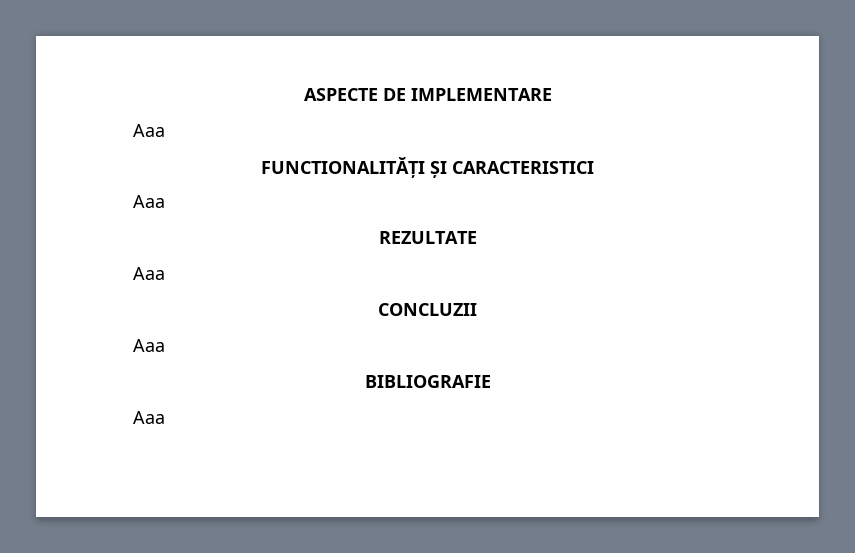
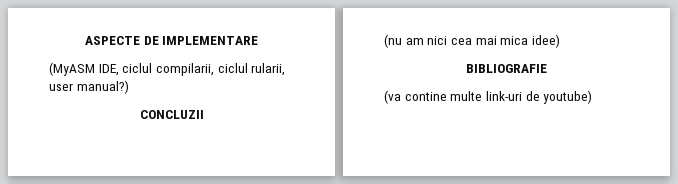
[133,124,165,137] [261,157,594,178] [133,195,165,208] [378,231,477,244] [133,267,165,280] [378,303,477,316] [133,339,165,352] [364,375,491,388] [133,411,165,424] Aaa // FUNCTIONALITĂȚI ȘI CARACTERISTICI // Aaa // REZULTATE // Aaa // CONCLUZII // Aaa // BIBLIOGRAFIE // Aaa -> [49,62,286,76] [49,80,129,94] [139,110,204,119] [384,34,560,48] [466,64,547,73] [384,90,593,104] (MyASM IDE, ciclul compilarii, ciclul rularii, user manual?) // CONCLUZII // (nu am nici cea mai mica idee) // BIBLIOGRAFIE // (va contine multe link-uri de youtube)

